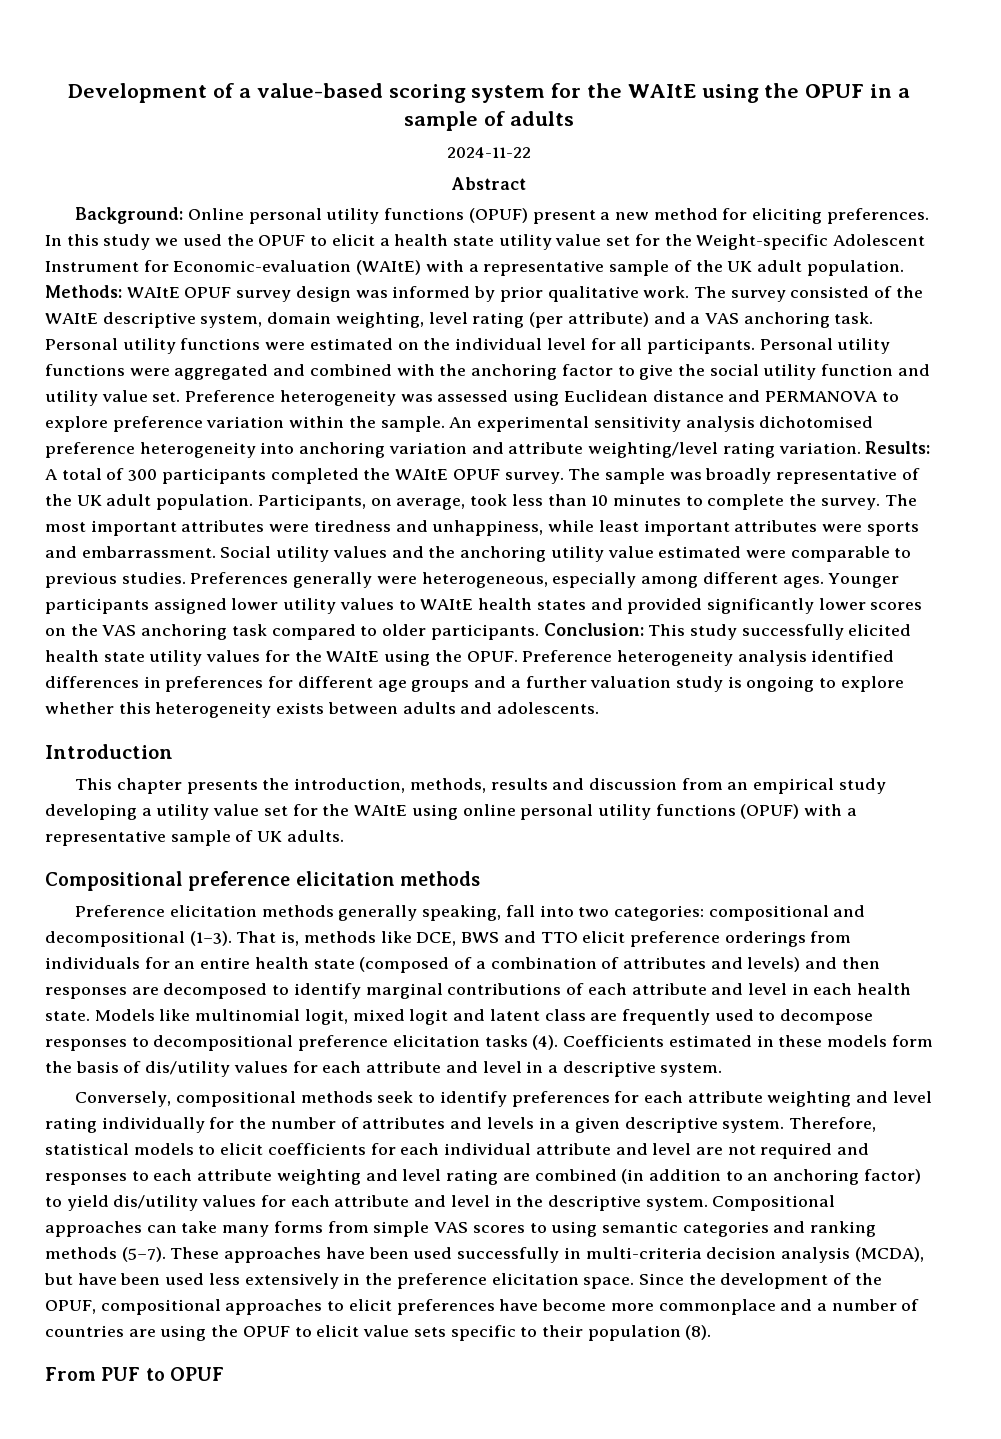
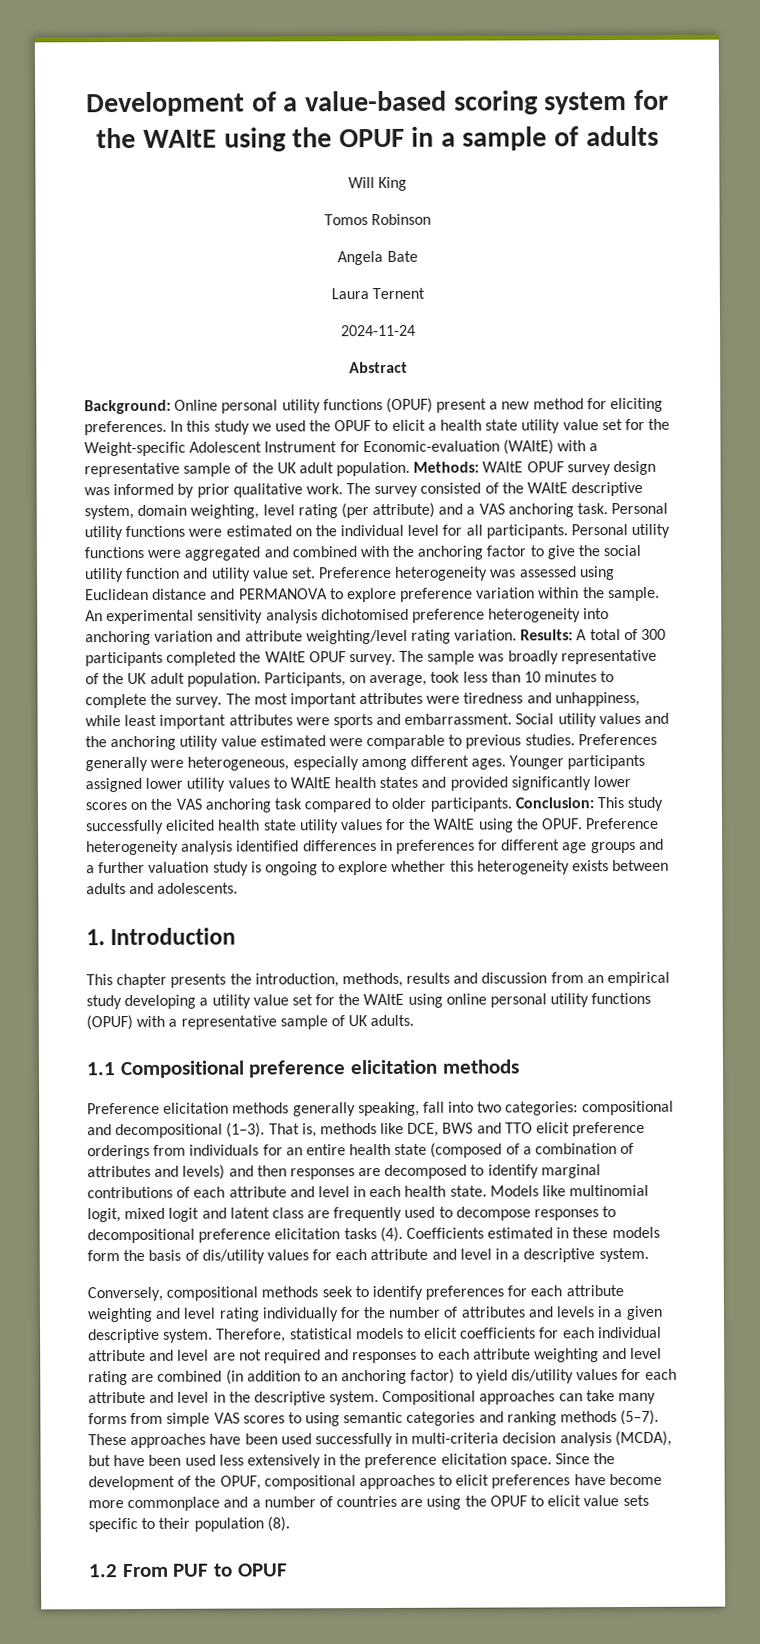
[447,147,531,158] 2024-11-22 -> [347,176,408,192] [323,213,432,226] [337,250,418,266] [330,287,426,300] [341,324,416,337] Will King // Tomos Robinson // Angela Bate // Laura Ternent // 2024-11-24
(600, 708) none -> [86,929,105,946] 1.
(344, 836) none -> [86,1062,116,1076] 1.1
(712, 1332) none -> [88,1564,118,1578] 1.2

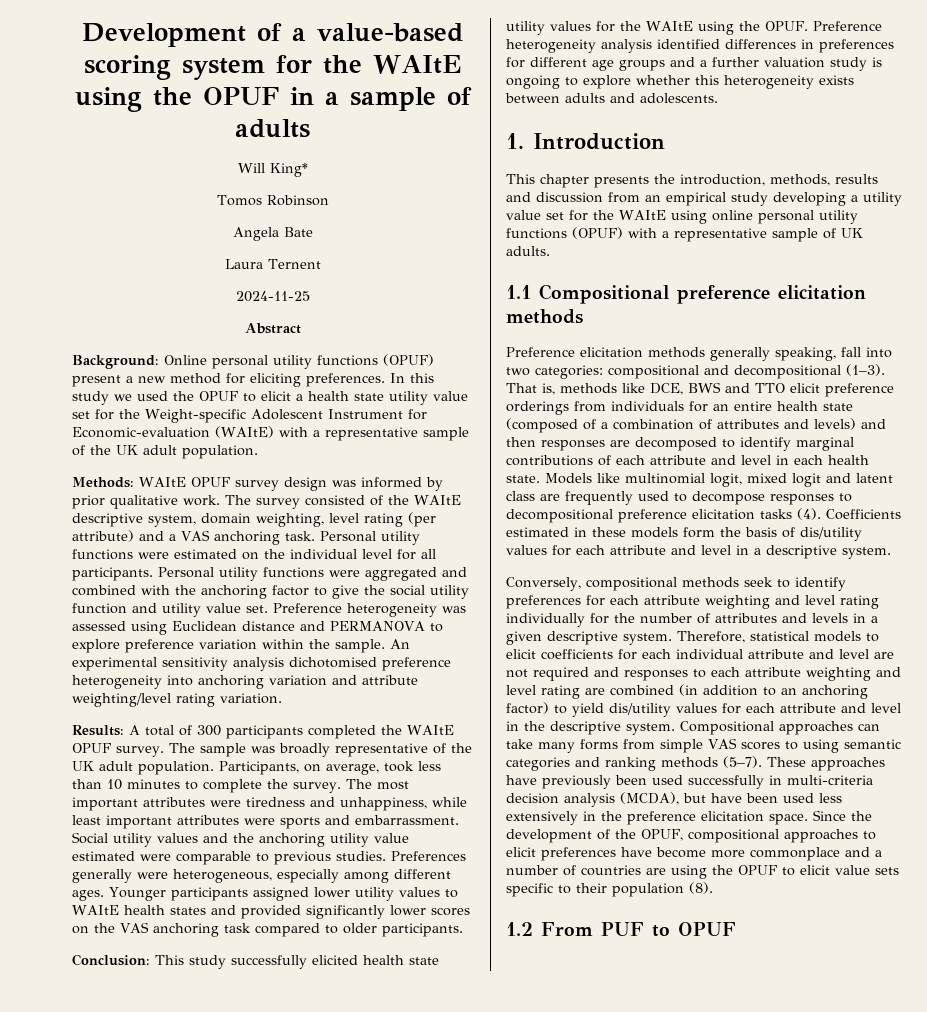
[378,176,408,192] King -> [269,163,308,177] King*
[341,324,416,337] 2024-11-24 -> [235,291,310,302] 2024-11-25
(411, 469) none -> (258, 452) //
(518, 635) none -> (282, 698) //
(512, 804) none -> (463, 930) //
(242, 1439) none -> [542,775,611,789] previously

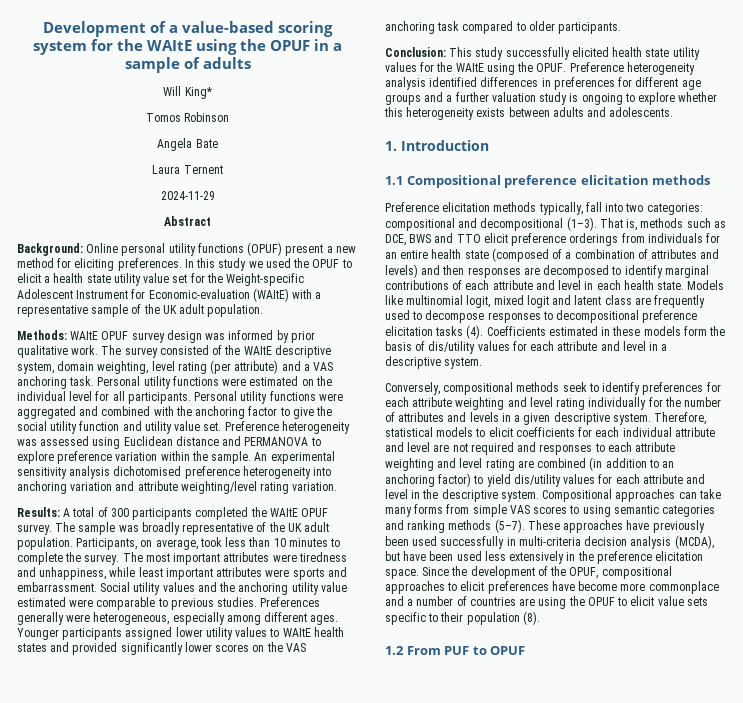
[235,291,310,302] 2024-11-25 -> [160,191,215,200] 2024-11-29
[506,174,878,188] [506,192,902,206] [506,210,858,224] [506,227,863,242] [506,246,550,256] // This chapter presents the introduction, methods, results and discussion from an empirical study developing a utility value set for the WAItE using online personal utility functions (OPUF) with a representative sample of UK adults. -> (489, 145) none
[710,347,836,361] generally speaking, -> [538,202,583,215] typically,
[622,383,645,393] like -> [686,218,726,228] such as

